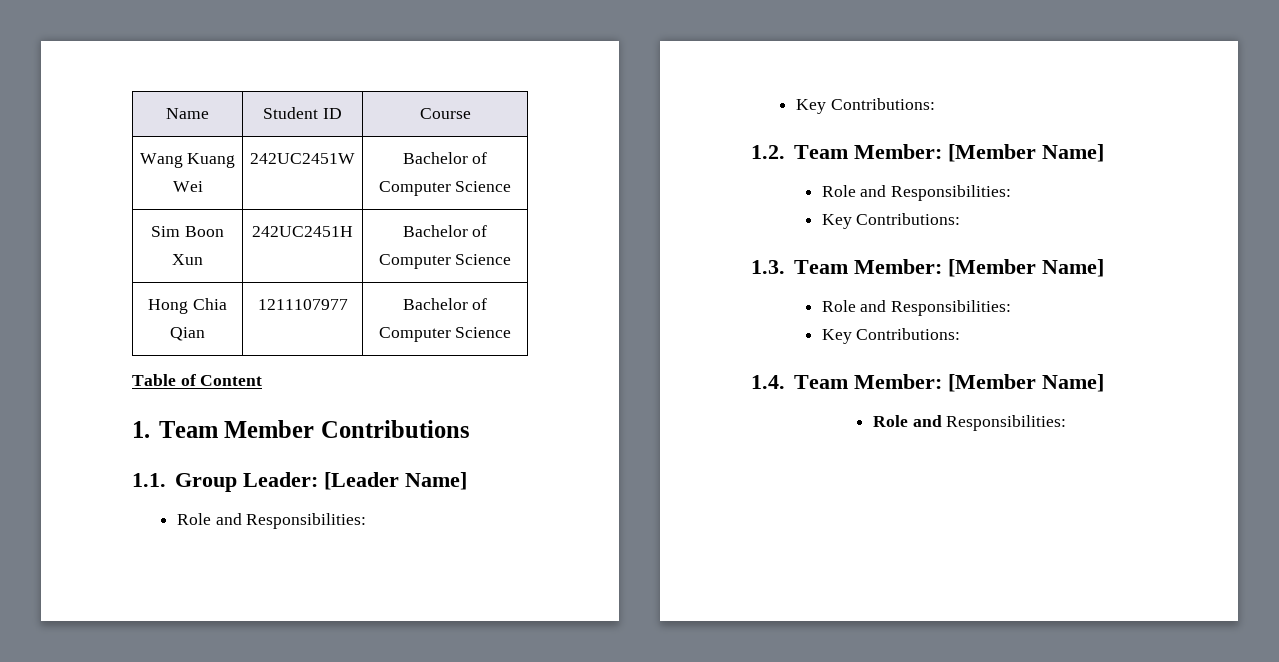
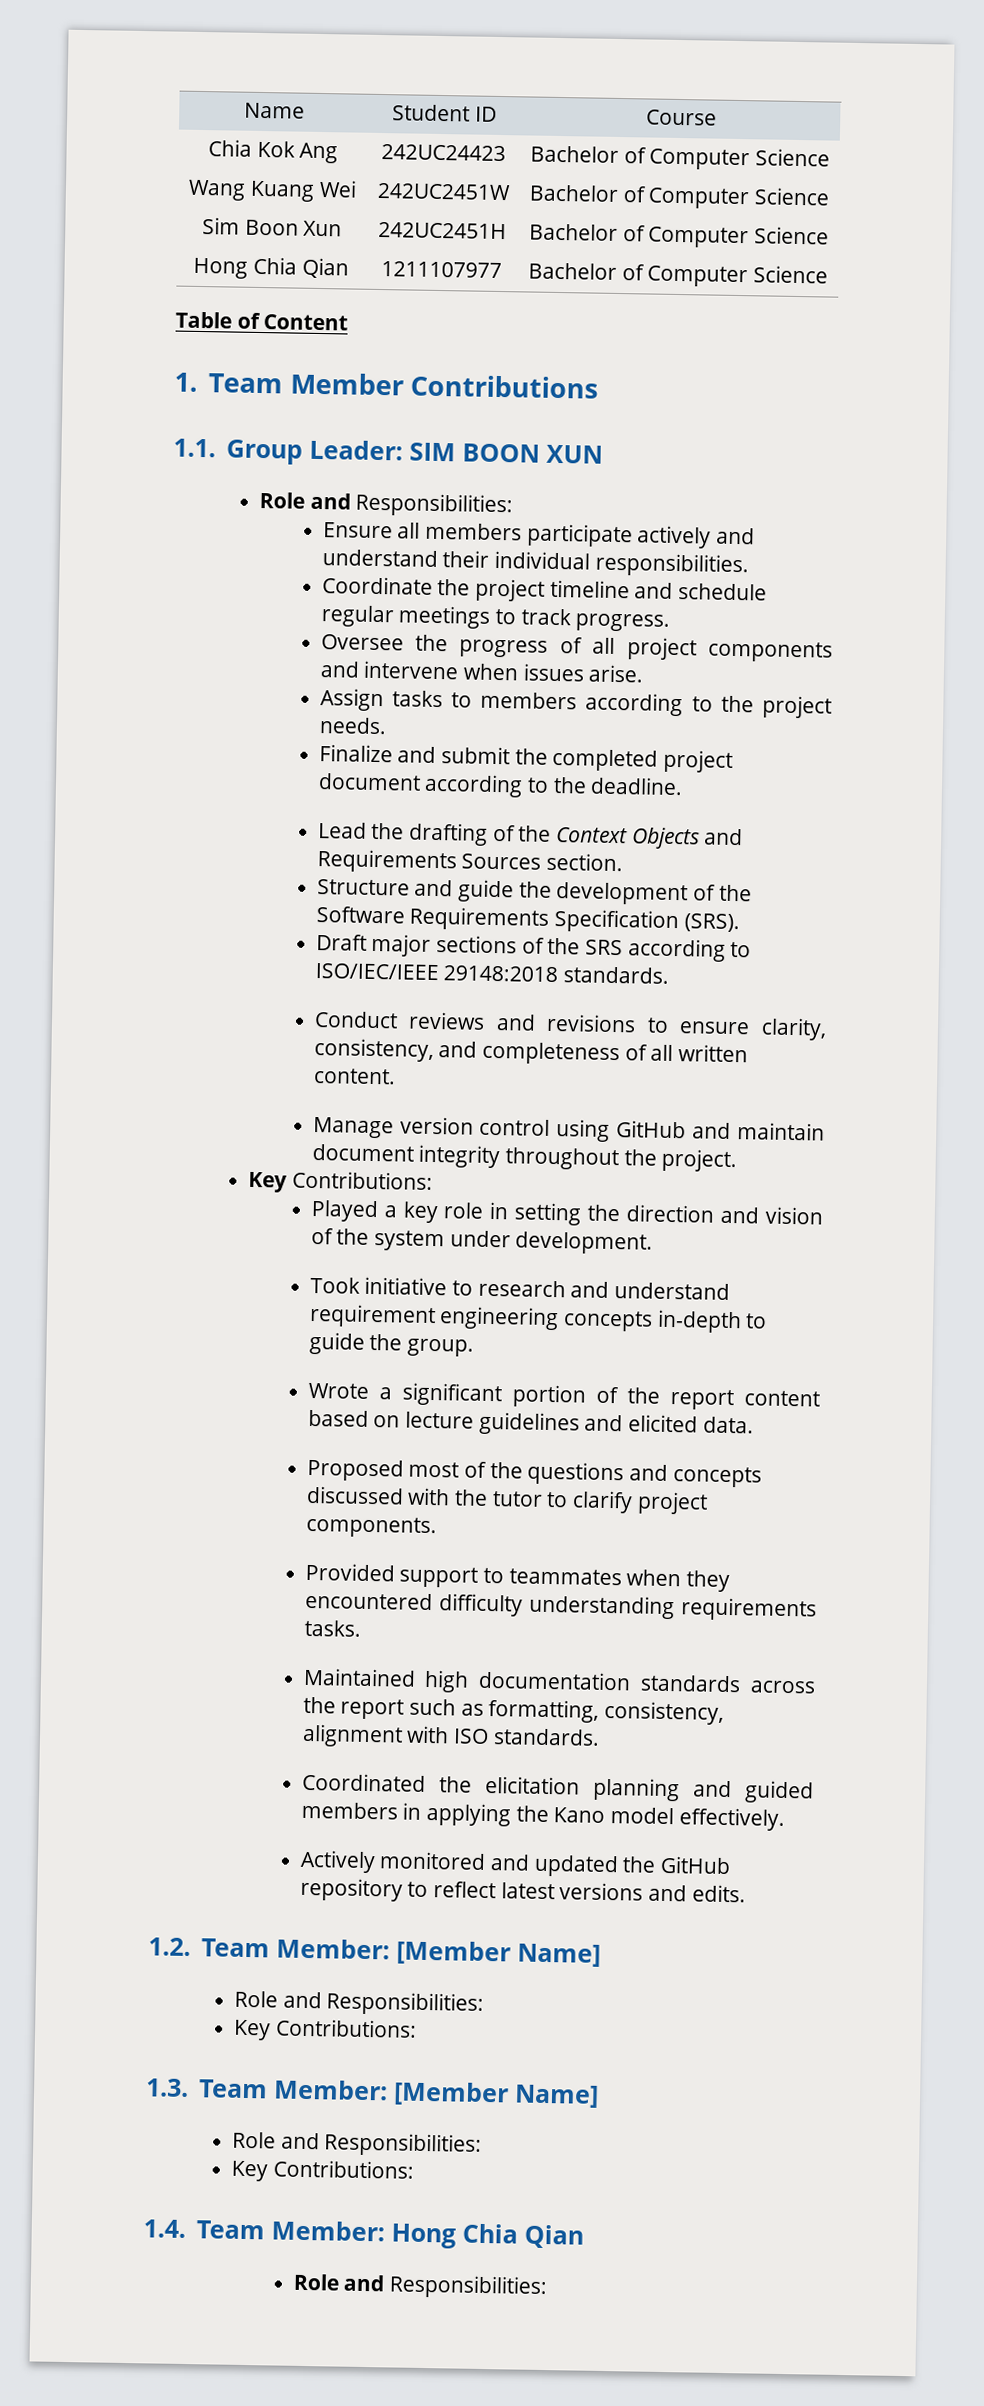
(471, 113) none -> [207,139,339,164] [381,144,506,162] [529,145,831,171] // Chia Kok Ang | 242UC24423 | Bachelor of Computer Science
[323,472,467,490] [176,513,367,529] [795,98,935,114] [Leader Name] // Role and Responsibilities: // Key Contributions: -> [408,442,603,464] [258,491,514,518] [322,522,756,549] [321,549,749,578] [321,576,768,602] [320,605,671,632] [320,634,834,663] [319,660,645,683] [319,688,832,719] [318,717,387,735] [318,744,734,773] [317,773,684,798] [317,822,744,850] [316,849,623,874] [316,879,752,906] [315,906,740,934] [315,933,752,962] [314,963,669,984] [313,1010,828,1041] [313,1037,748,1066] [312,1067,396,1085] [312,1116,825,1142] [311,1143,738,1173] [247,1170,433,1193] [310,1199,823,1226] [310,1227,654,1255] [309,1276,730,1300] [308,1303,768,1334] [308,1331,474,1357] [307,1382,820,1411] [307,1409,754,1436] [306,1458,762,1488] [305,1485,708,1515] [305,1515,437,1539] [304,1562,731,1593] [304,1591,817,1622] [303,1619,361,1637] [302,1667,816,1694] [302,1696,725,1725] [301,1723,600,1748] [301,1772,814,1804] [300,1801,785,1831] [299,1849,732,1878] [299,1877,746,1903] SIM BOON XUN // Role and Responsibilities: // Ensure all members participate actively and understand their individual responsibilities. // Coordinate the project timeline and schedule regular meetings to track progress. // Oversee the progress of all project components and intervene when issues arise. // Assign tasks to members according to the project needs. // Finalize and submit the completed project document according to the deadline. // Lead the drafting of the Context Objects and Requirements Sources section. // Structure and guide the development of the Software Requirements Specification (SRS). // Draft major sections of the SRS according to ISO/IEC/IEEE 29148:2018 standards. // Conduct reviews and revisions to ensure clarity, consistency, and completeness of all written content. // Manage version control using GitHub and maintain document integrity throughout the project. // Key Contributions: // Played a key role in setting the direction and vision of the system under development. // Took initiative to research and understand requirement engineering concepts in-depth to guide the group. // Wrote a significant portion of the report content based on lecture guidelines and elicited data. // Proposed most of the questions and concepts discussed with the tutor to clarify project components. // Provided support to teammates when they encountered difficulty understanding requirements tasks. // Maintained high documentation standards across the report such as formatting, consistency, alignment with ISO standards. // Coordinated the elicitation planning and guided members in applying the Kano model effectively. // Actively monitored and updated the GitHub repository to reflect latest versions and edits.
[947,374,1104,392] [Member Name] -> [391,2223,585,2249] Hong Chia Qian

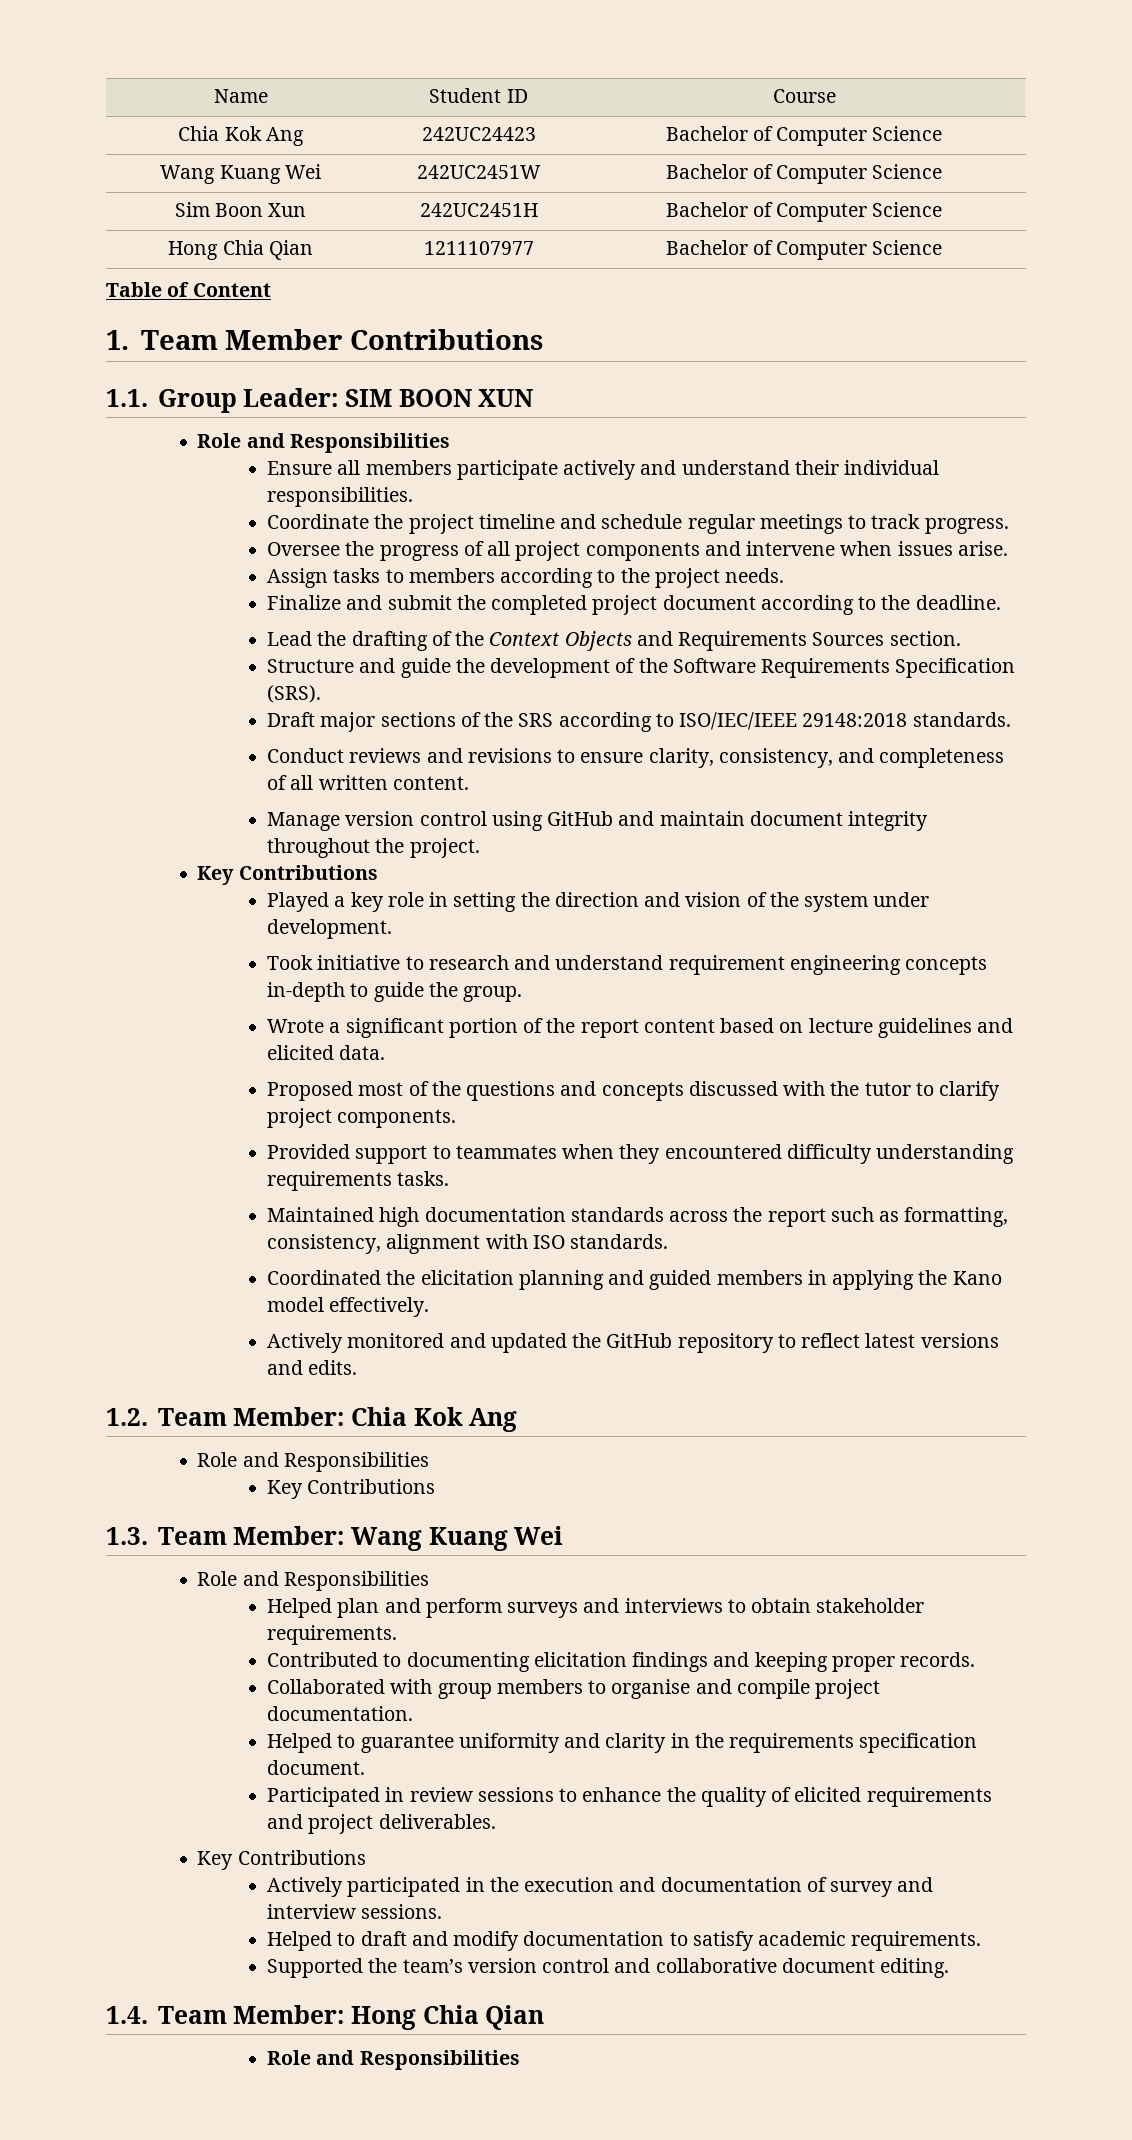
[355,492,514,518] Responsibilities: -> [289,433,450,453] Responsibilities
[291,1170,433,1190] Contributions: -> [238,865,378,880] Contributions
[396,1940,602,1967] [233,1990,485,2016] [232,2018,417,2041] [Member Name] // Role and Responsibilities: // Key Contributions: -> [350,1407,518,1432] [197,1452,429,1472] [267,1479,436,1499] Chia Kok Ang // Role and Responsibilities // Key Contributions
[393,2081,600,2108] [231,2131,483,2157] [230,2159,414,2182] [Member Name] // Role and Responsibilities: // Key Contributions: -> [350,1526,564,1551] [197,1571,429,1591] [267,1598,925,1618] [267,1625,398,1645] [267,1652,976,1672] [267,1679,881,1699] [267,1706,414,1721] [267,1733,978,1753] [267,1760,366,1775] [267,1787,992,1807] [267,1814,496,1834] [197,1850,366,1870] [267,1877,934,1897] [267,1904,443,1919] [267,1931,982,1951] [267,1958,950,1978] Wang Kuang Wei // Role and Responsibilities // Helped plan and perform surveys and interviews to obtain stakeholder requirements. // Contributed to documenting elicitation findings and keeping proper records. // Collaborated with group members to organise and compile project documentation. // Helped to guarantee uniformity and clarity in the requirements specification document. // Participated in review sessions to enhance the quality of elicited requirements and project deliverables. // Key Contributions // Actively participated in the execution and documentation of survey and interview sessions. // Helped to draft and modify documentation to satisfy academic requirements. // Supported the team’s version control and collaborative document editing.
[388,2274,548,2300] Responsibilities: -> [359,2050,520,2070] Responsibilities

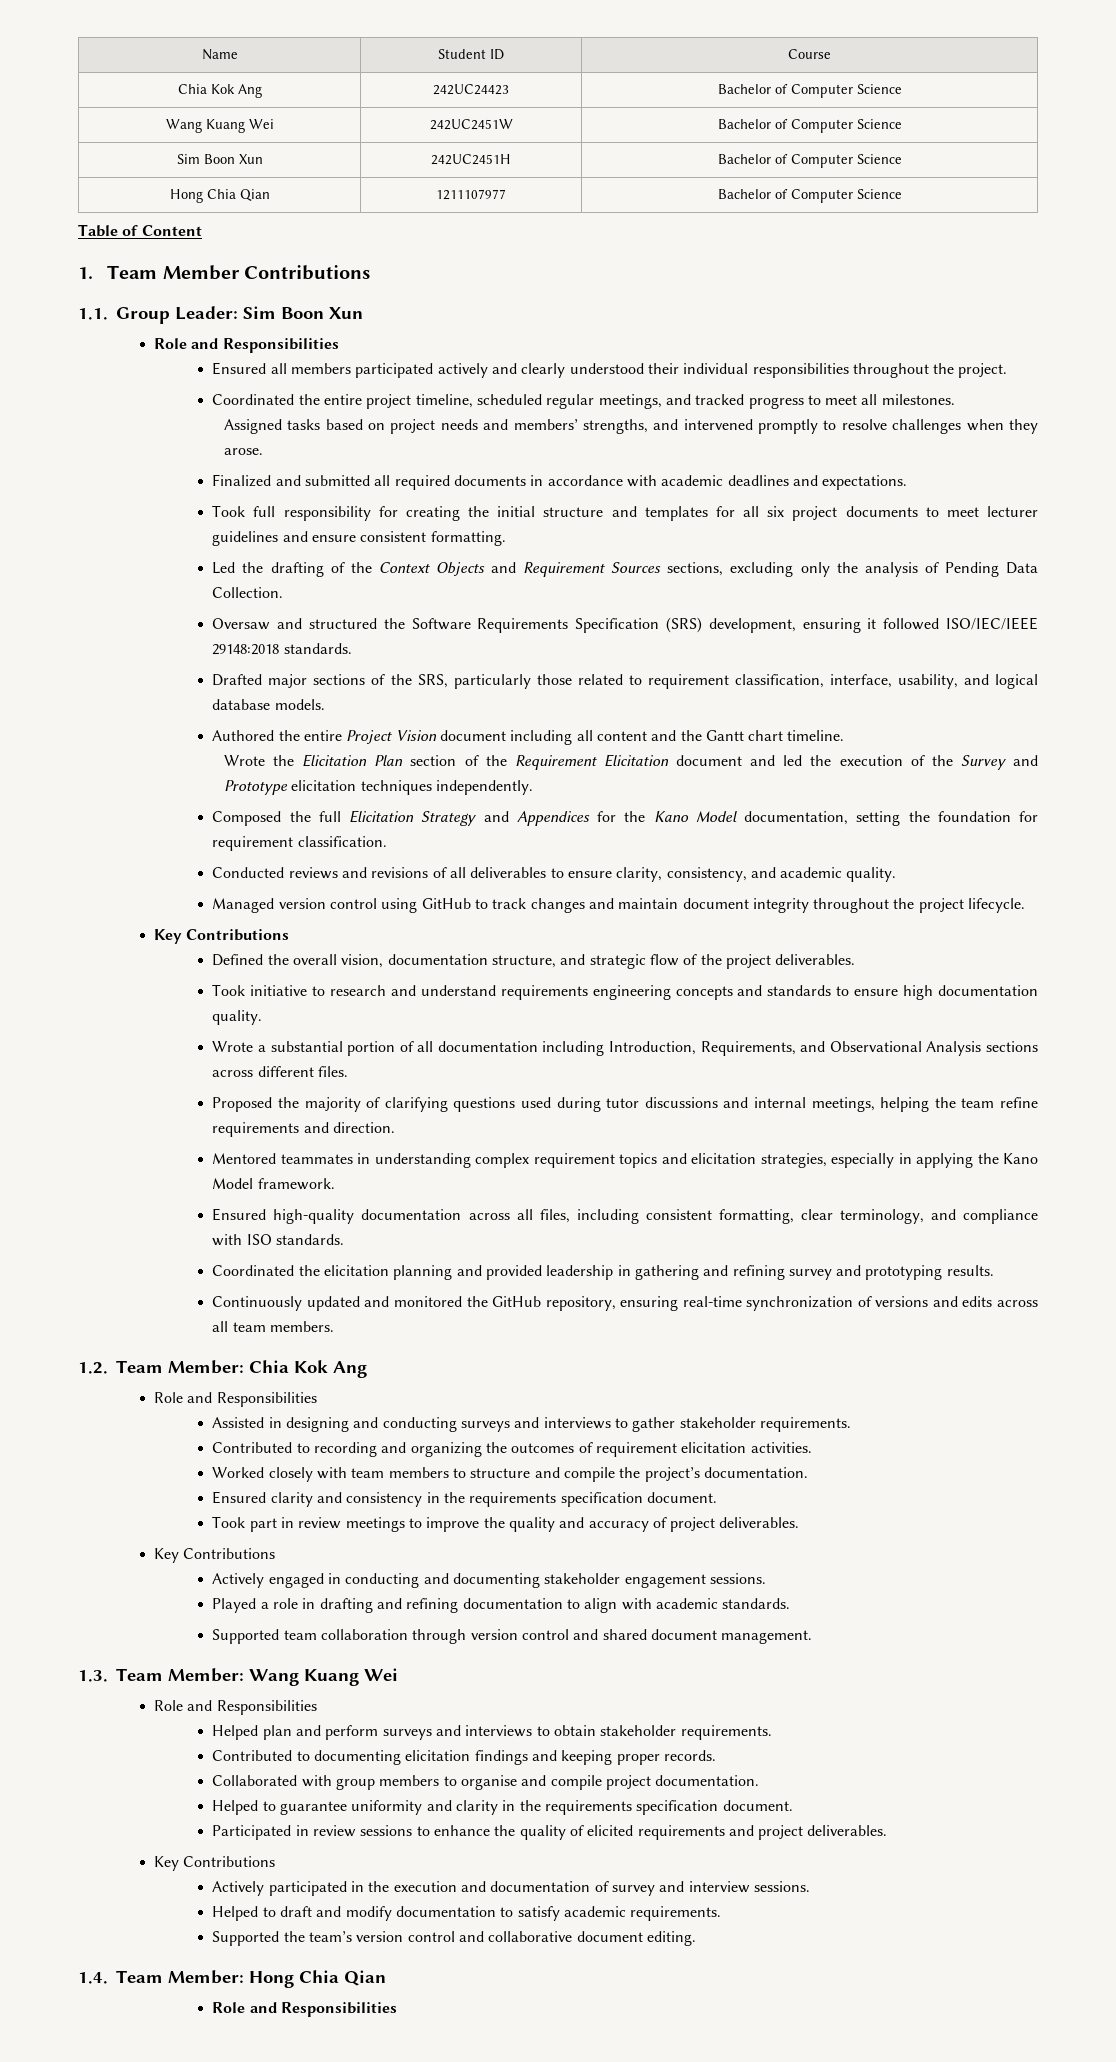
[344,389,534,407] [197,433,450,453] [267,461,333,475] SIM BOON XUN // Role and Responsibilities // Ensure -> [243,306,363,319] [153,338,339,353] [212,362,267,375] Sim Boon Xun // Role and Responsibilities // Ensured
[456,460,558,480] participate -> [355,363,434,378] participated
[681,460,940,475] [267,487,414,507] [267,514,1009,534] [267,541,1008,561] [267,568,785,588] [267,595,1001,615] [267,631,313,646] understand their individual responsibilities. // Coordinate the project timeline and schedule regular meetings to track progress. // Oversee the progress of all project components and intervene when issues arise. // Assign tasks to members according to the project needs. // Finalize and submit the completed project document according to the deadline. // Lead -> [521,363,1008,378] [212,394,955,409] [223,419,1038,434] [223,448,263,455] [212,474,908,490] [212,505,1038,521] [212,531,506,546] [212,562,236,574] clearly understood their individual responsibilities throughout the project. // Coordinated the entire project timeline, scheduled regular meetings, and tracked progress to meet all milestones. // Assigned tasks based on project needs and members’ strengths, and intervened promptly to resolve challenges when they arose. // Finalized and submitted all required documents in accordance with academic deadlines and expectations. // Took full responsibility for creating the initial structure and templates for all six project documents to meet lecturer guidelines and ensure consistent formatting. // Led
[678,631,961,651] [267,658,1016,678] [267,685,322,703] [267,712,1011,732] [267,748,552,763] Requirements Sources section. // Structure and guide the development of the Software Requirements Specification (SRS). // Draft major sections of the SRS according to ISO/IEC/IEEE 29148:2018 standards. // Conduct reviews and revisions -> [523,562,1039,577] [212,587,284,598] [212,617,1039,633] [212,643,352,655] [212,674,1039,689] [212,699,325,710] [212,730,845,745] [223,754,1038,770] [223,780,533,795] [212,810,1038,826] [212,836,387,851] [212,867,547,879] Requirement Sources sections, excluding only the analysis of Pending Data Collection. // Oversaw and structured the Software Requirements Specification (SRS) development, ensuring it followed ISO/IEC/IEEE 29148:2018 standards. // Drafted major sections of the SRS, particularly those related to requirement classification, interface, usability, and logical database models. // Authored the entire Project Vision document including all content and the Gantt chart timeline. // Wrote the Elicitation Plan section of the Requirement Elicitation document and led the execution of the Survey and Prototype elicitation techniques independently. // Composed the full Elicitation Strategy and Appendices for the Kano Model documentation, setting the foundation for requirement classification. // Conducted reviews and revisions of all deliverables
[879,748,1005,768] [267,775,469,790] [267,812,341,831] completeness of all written content. // Manage -> [780,867,897,882] [212,898,275,913] academic quality. // Managed
(614, 818) none -> [474,898,585,913] to track changes
[409,838,480,858] [197,865,378,885] [267,892,930,912] [267,919,393,939] project. // Key Contributions // Played a key role in setting the direction and vision of the system under development. -> [918,898,1026,913] [153,929,290,944] [212,954,856,969] project lifecycle. // Key Contributions // Defined the overall vision, documentation structure, and strategic flow of the project deliverables.
[668,955,785,975] requirement -> [500,985,588,1000] requirements
[267,982,523,1002] in-depth to guide the group. -> [737,985,1038,1000] [212,1010,263,1025] and standards to ensure high documentation quality.
[345,1018,444,1038] significant -> [270,1041,343,1052] substantial
[546,1018,1014,1038] [267,1045,386,1060] [267,1081,1001,1101] [267,1108,457,1128] [267,1144,1015,1164] [267,1171,450,1191] [267,1207,1009,1227] [267,1234,481,1254] the report content based on lecture guidelines and elicited data. // Proposed most of the questions and concepts discussed with the tutor to clarify project components. // Provided support to teammates when they encountered difficulty understanding requirements tasks. // Maintained high documentation standards across the report such as formatting, consistency, alignment -> [417,1041,1038,1056] [212,1066,348,1077] [212,1097,1038,1112] [212,1122,395,1137] [212,1153,1038,1168] [212,1178,335,1190] [212,1208,1039,1224] all documentation including Introduction, Requirements, and Observational Analysis sections across different files. // Proposed the majority of clarifying questions used during tutor discussions and internal meetings, helping the team refine requirements and direction. // Mentored teammates in understanding complex requirement topics and elicitation strategies, especially in applying the Kano Model framework. // Ensured high-quality documentation across all files, including consistent formatting, clear terminology, and compliance
[649,1270,1002,1290] [267,1297,430,1317] [267,1333,999,1353] [267,1360,358,1375] guided members in applying the Kano model effectively. // Actively monitored and updated the GitHub repository to reflect latest versions and edits. -> [485,1265,994,1280] [212,1296,1039,1311] [212,1321,334,1332] provided leadership in gathering and refining survey and prototyping results. // Continuously updated and monitored the GitHub repository, ensuring real-time synchronization of versions and edits across all team members.
[267,1479,436,1499] Key Contributions -> [212,1417,851,1432] [212,1442,812,1457] [212,1467,808,1482] [212,1491,717,1507] [212,1516,800,1532] [153,1548,276,1563] [212,1573,766,1588] [212,1598,791,1613] [212,1629,813,1644] Assisted in designing and conducting surveys and interviews to gather stakeholder requirements. // Contributed to recording and organizing the outcomes of requirement elicitation activities. // Worked closely with team members to structure and compile the project’s documentation. // Ensured clarity and consistency in the requirements specification document. // Took part in review meetings to improve the quality and accuracy of project deliverables. // Key Contributions // Actively engaged in conducting and documenting stakeholder engagement sessions. // Played a role in drafting and refining documentation to align with academic standards. // Supported team collaboration through version control and shared document management.

